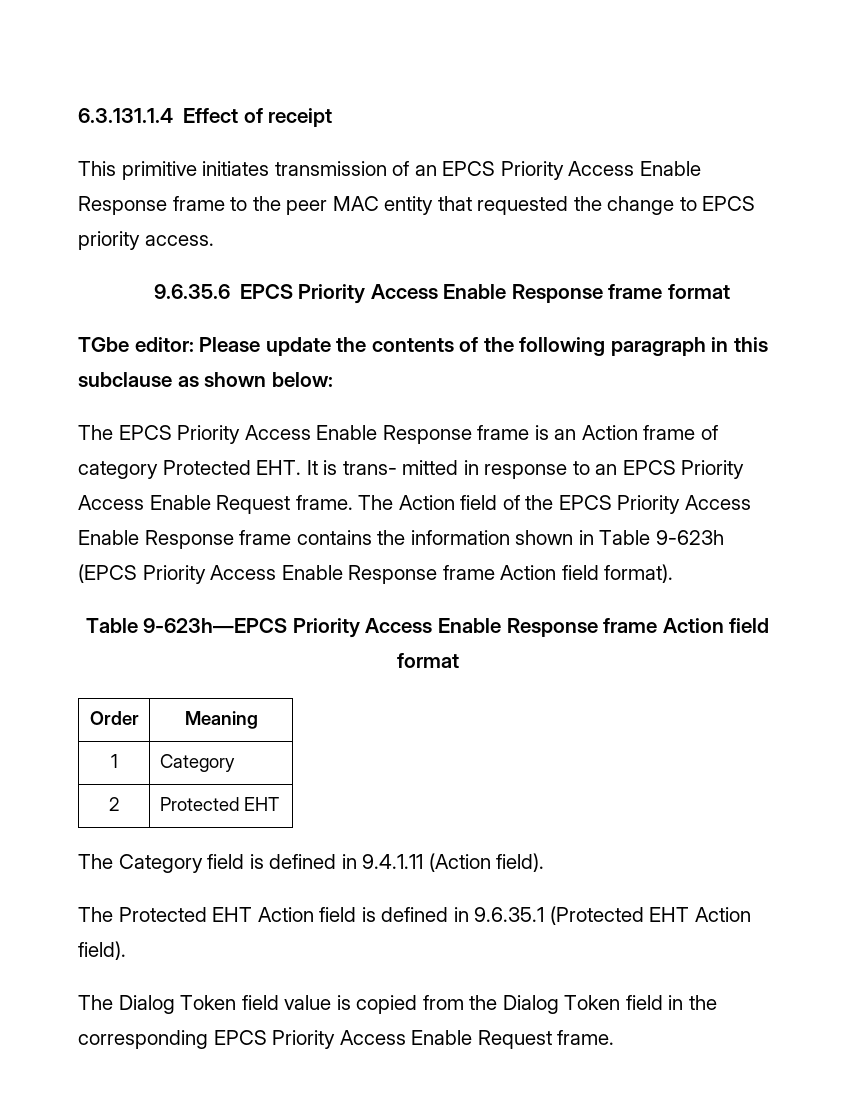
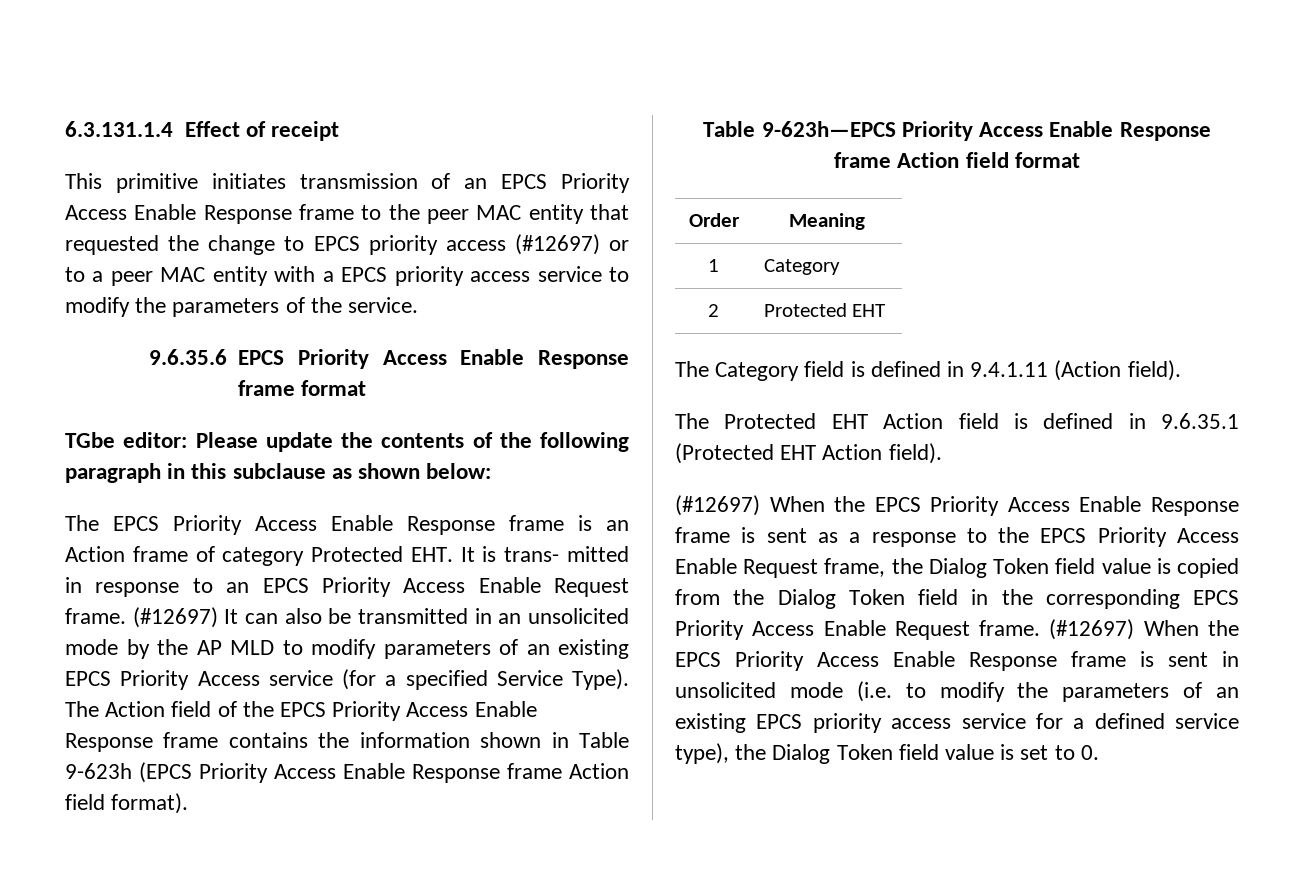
[144,235,214,246] access. -> [445,234,629,255] [65,266,629,286] [65,297,419,317] access (#12697) or to a peer MAC entity with a EPCS priority access service to modify the parameters of the service.
(353, 502) none -> [132,607,629,628] [65,639,629,659] [65,669,629,690] (#12697) It can also be transmitted in an unsolicited mode by the AP MLD to modify parameters of an existing EPCS Priority Access service (for a specified Service Type).
[78,995,113,1010] The -> [675,495,1239,516] [675,527,1239,547] [675,558,923,578] (#12697) When the EPCS Priority Access Enable Response frame is sent as a response to the EPCS Priority Access Enable Request frame, the
(615, 1037) none -> [1049,619,1239,640] [675,651,1239,671] [675,681,1239,702] [675,713,1239,733] [675,743,1099,764] (#12697) When the EPCS Priority Access Enable Response frame is sent in unsolicited mode (i.e. to modify the parameters of an existing EPCS priority access service for a defined service type), the Dialog Token field value is set to 0.

